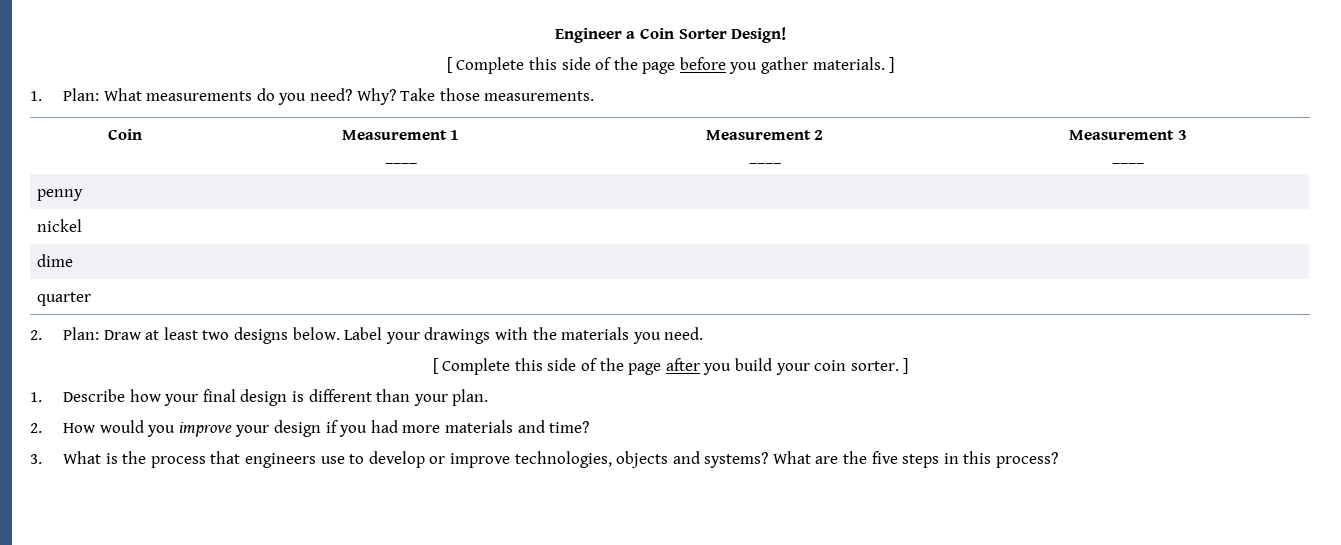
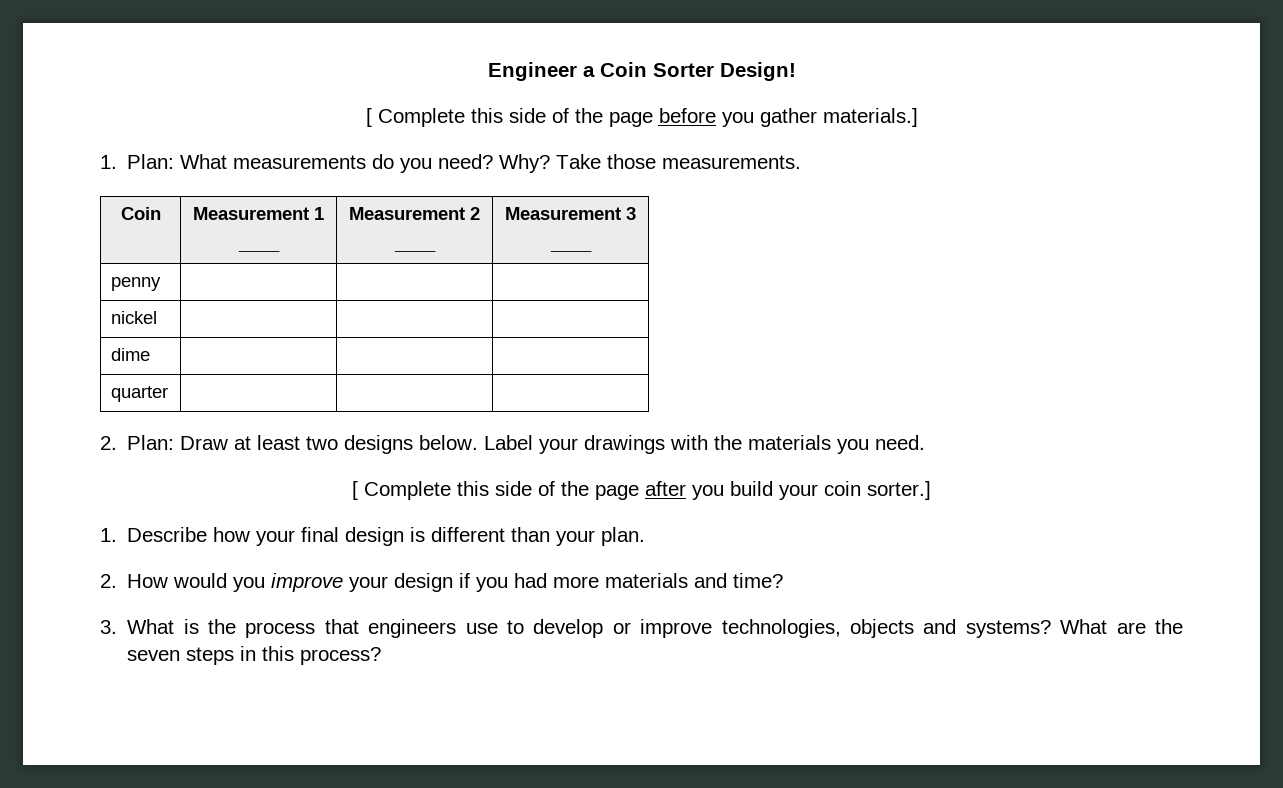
[812,57,895,73] materials. ] -> [822,108,918,127] materials.]
[850,358,909,374] sorter. ] -> [867,481,931,500] sorter.]
[871,451,898,464] five -> [127,650,181,661] seven

